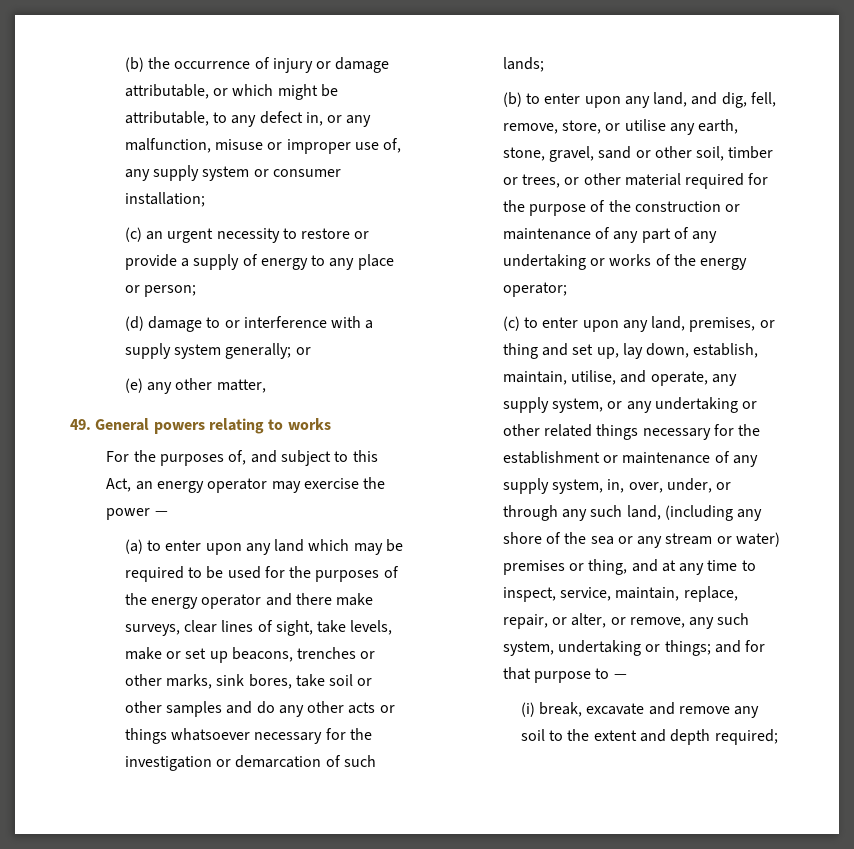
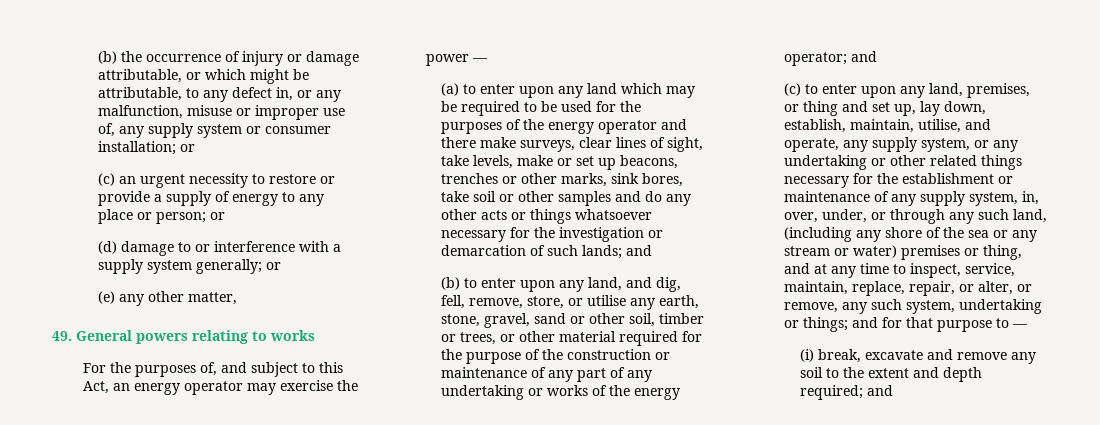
(205, 199) none -> [180,144,196,152] or
(196, 291) none -> [210,212,226,220] or
(544, 64) none -> [626,245,653,256] and
(567, 289) none -> [851,51,878,62] and
(778, 737) none -> [866,385,893,396] and

